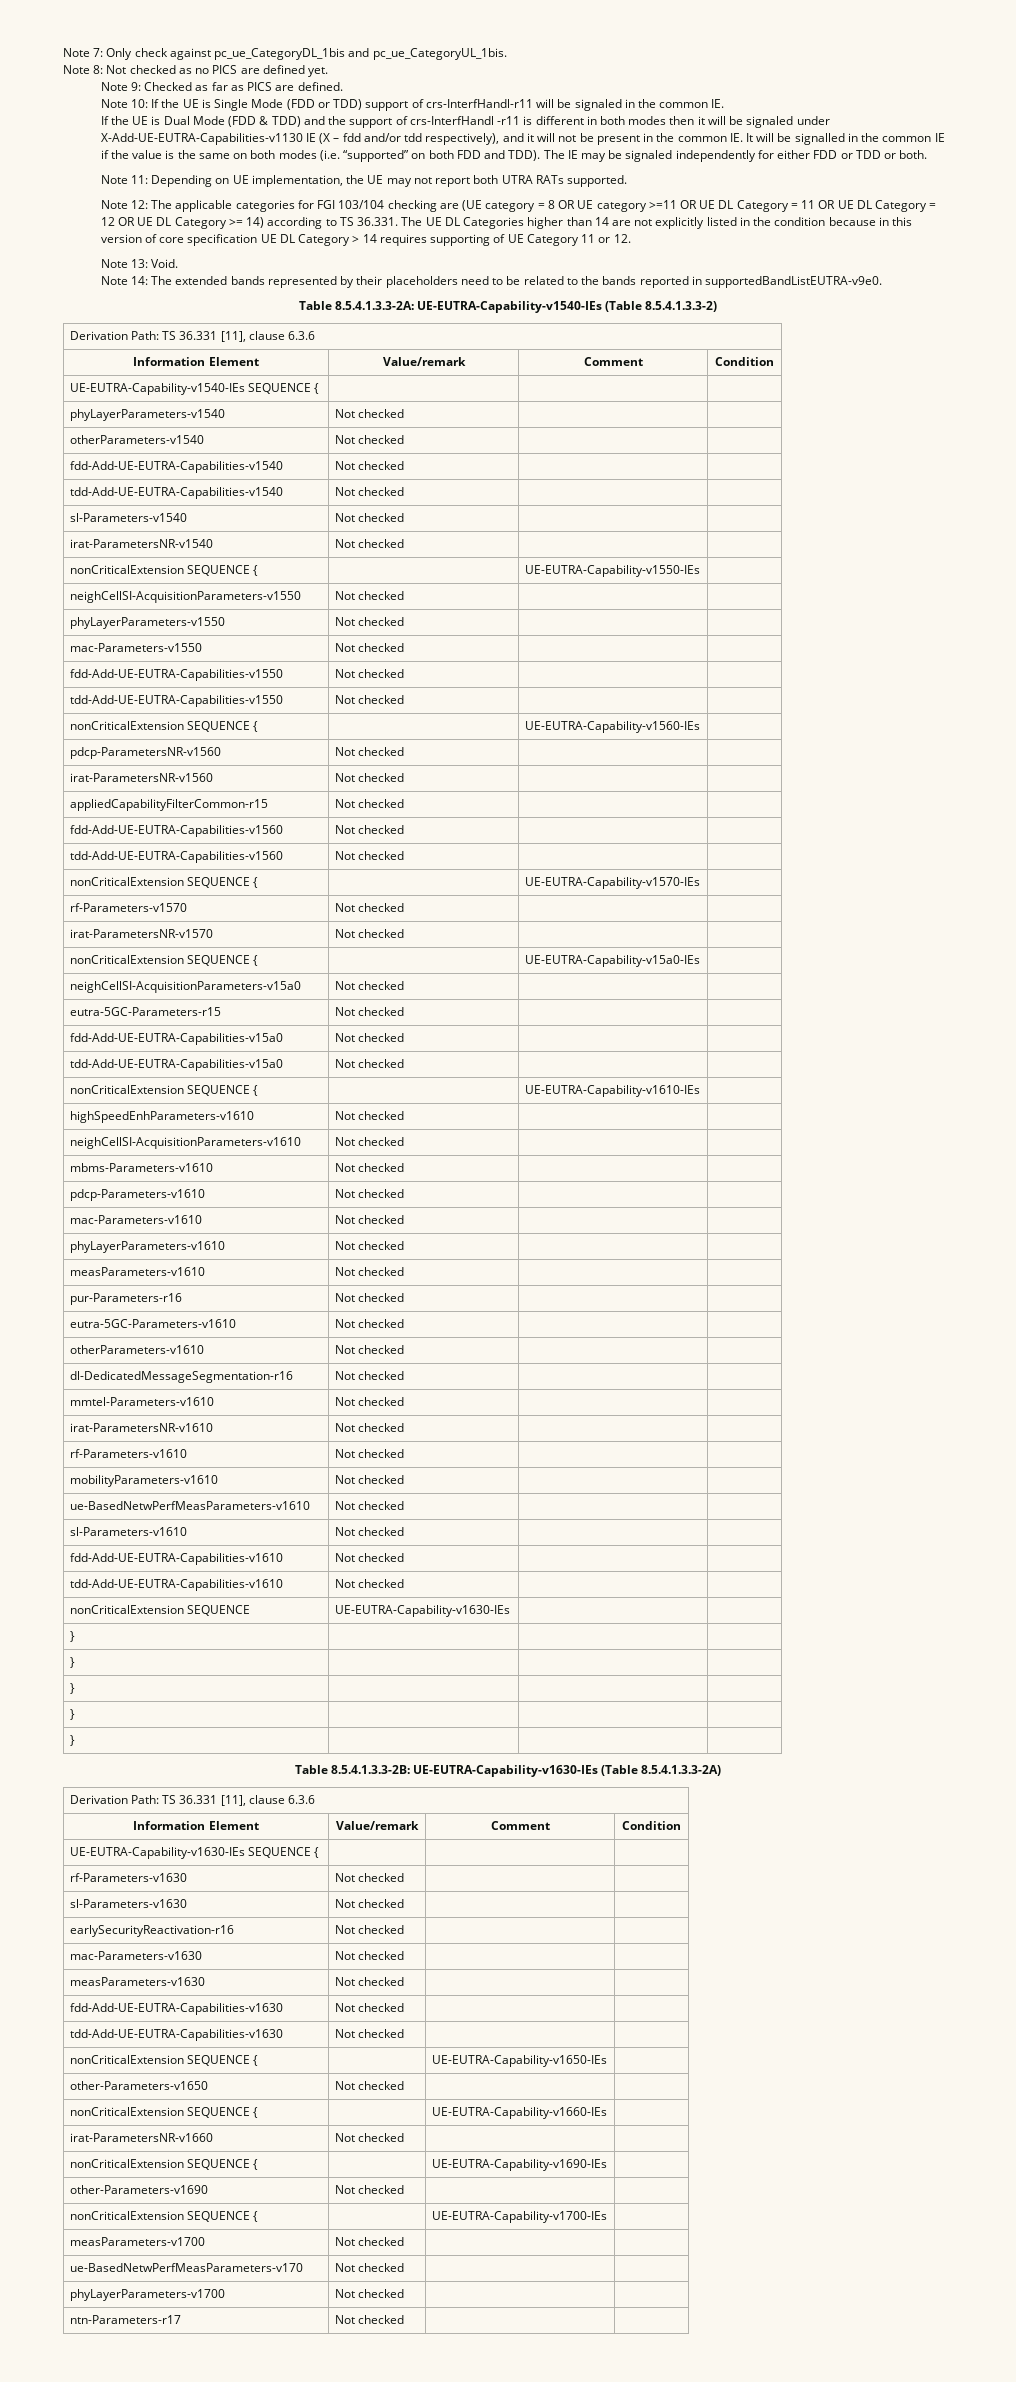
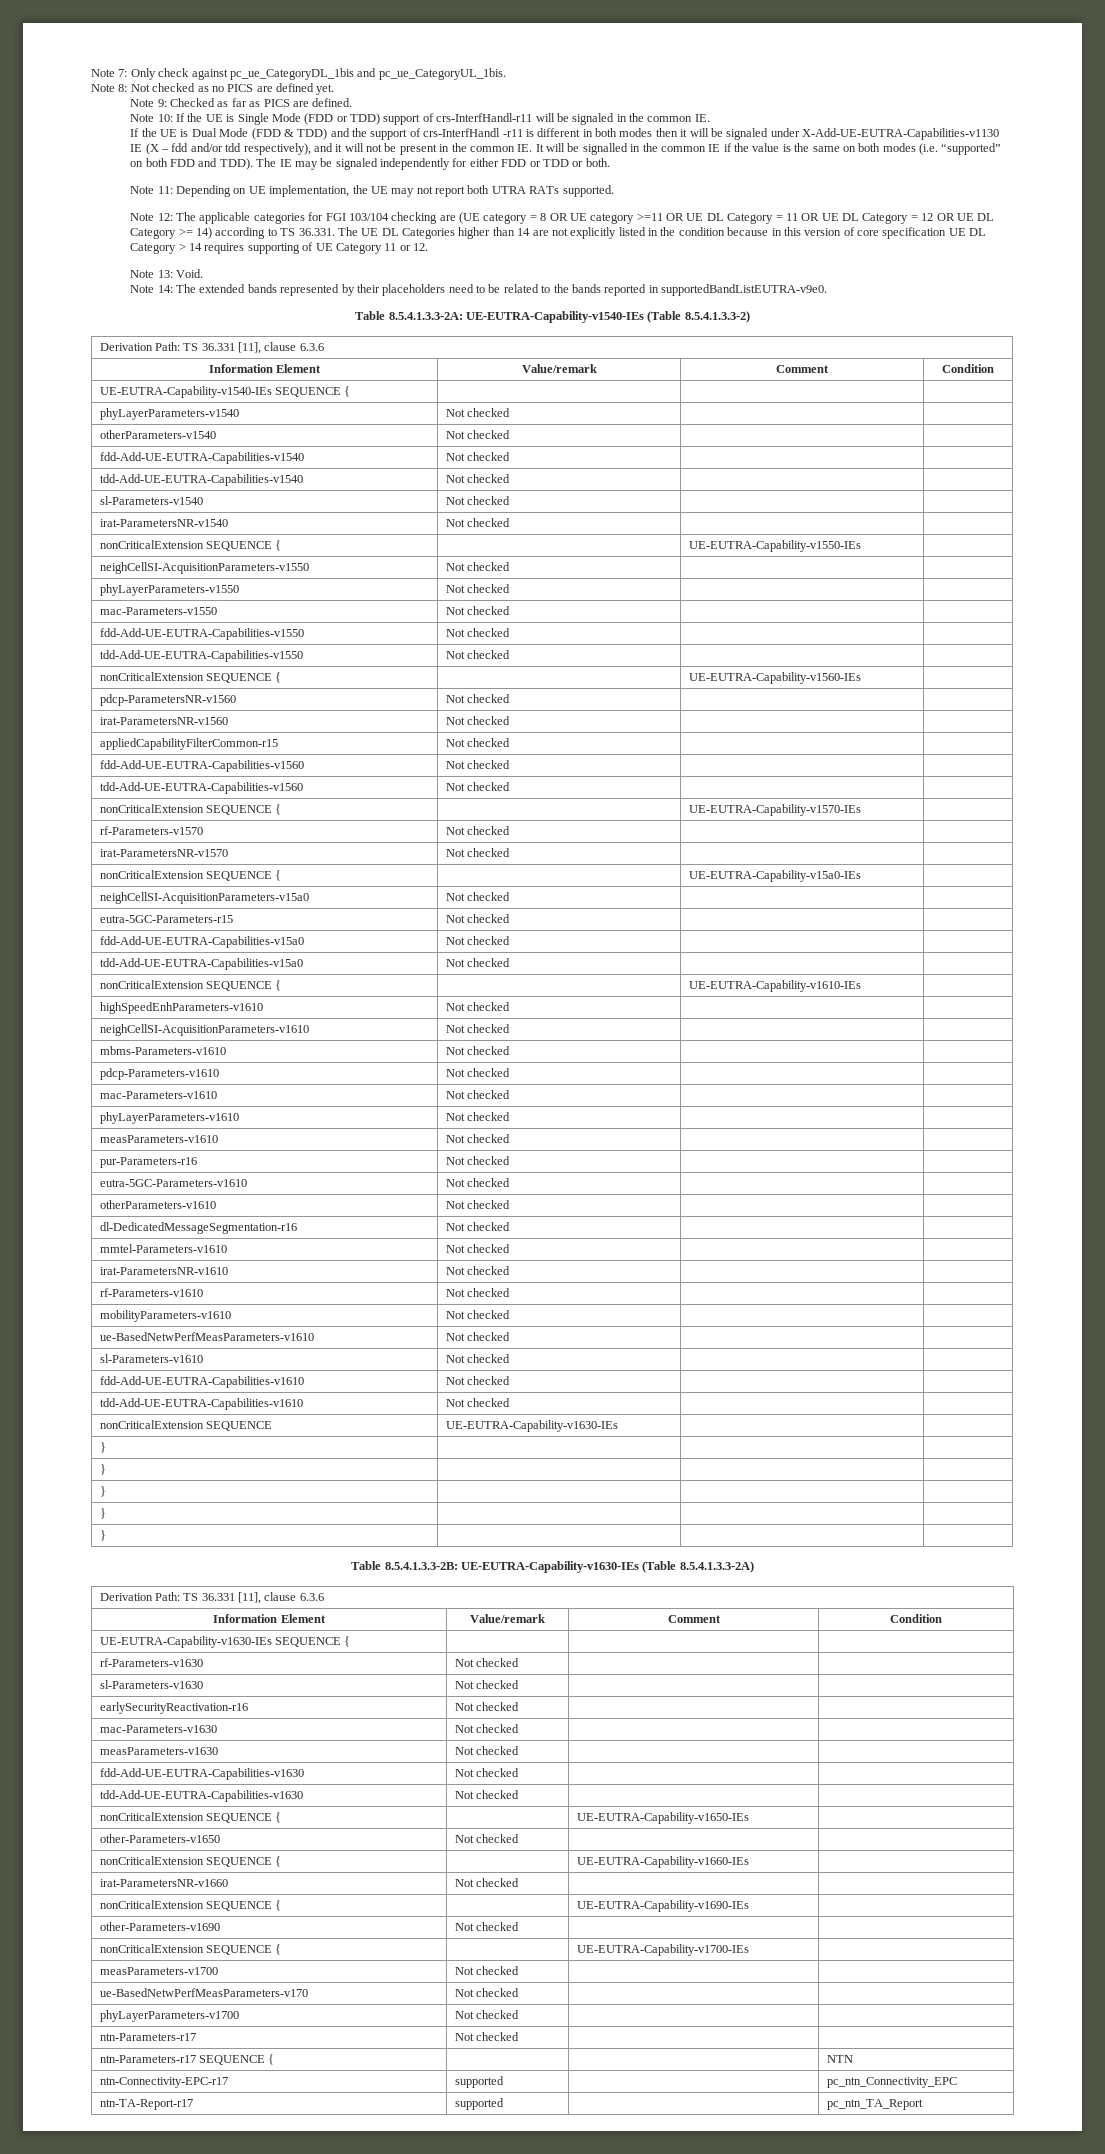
(404, 2319) none -> [99,2054,275,2065] [826,2055,853,2063] [99,2077,228,2088] [454,2076,504,2088] [826,2077,957,2088] [99,2099,193,2110] [454,2098,504,2110] [826,2099,923,2110] // ntn-Parameters-r17 SEQUENCE { | | | NTN // ntn-Connectivity-EPC-r17 | supported | | pc_ntn_Connectivity_EPC // ntn-TA-Report-r17 | supported | | pc_ntn_TA_Report

